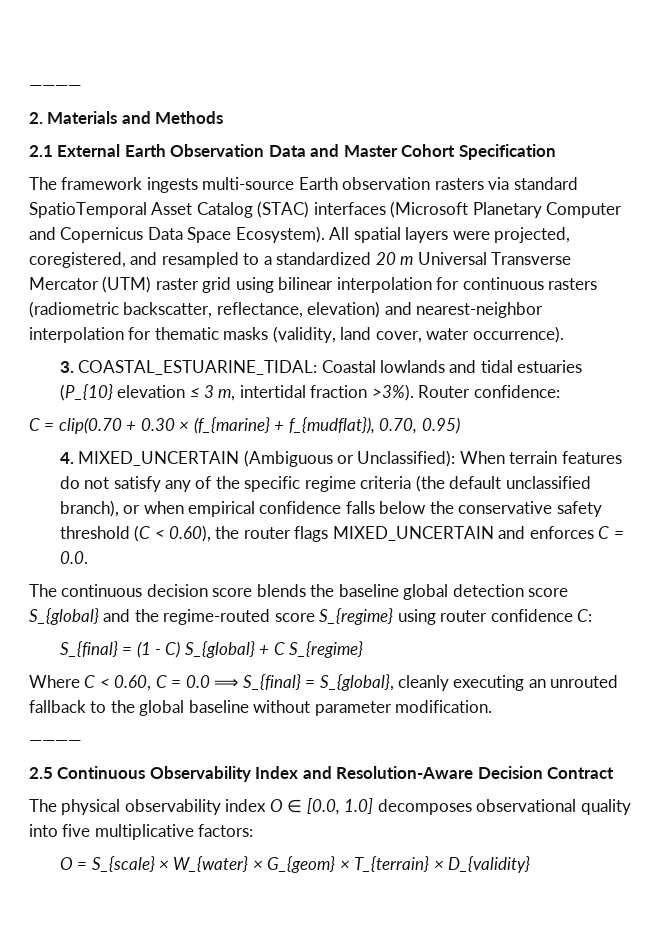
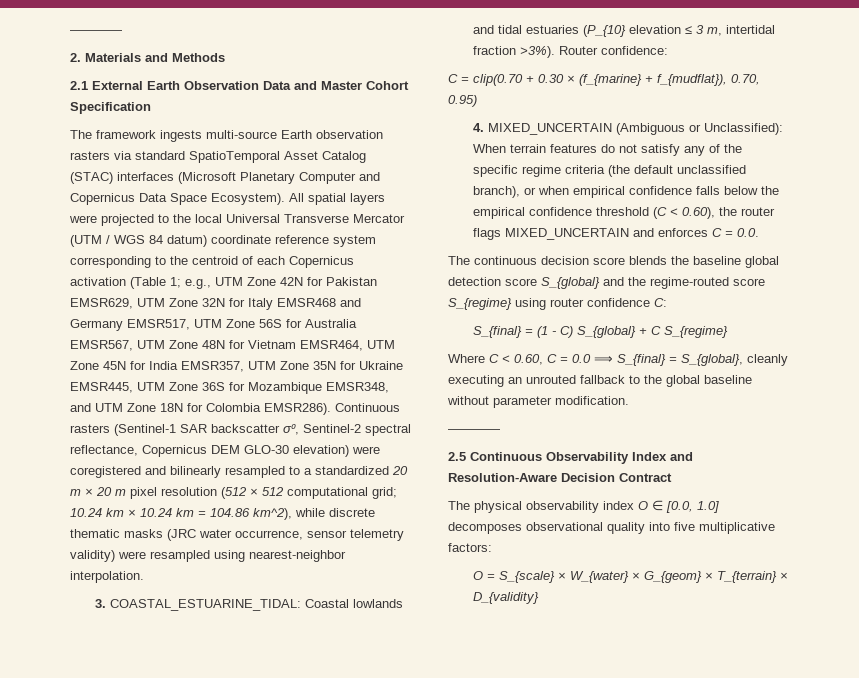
[494,227,571,243] [29,252,158,268] projected, coregistered, and -> [101,214,405,226] [70,235,376,247] [70,256,354,268] [70,277,377,289] [70,298,361,310] [70,319,357,331] [70,340,395,351] [70,361,403,372] [70,382,389,394] [70,403,400,415] [70,424,411,436] [70,445,380,457] [70,466,221,478] projected to the local Universal Transverse Mercator (UTM / WGS 84 datum) coordinate reference system corresponding to the centroid of each Copernicus activation (Table 1; e.g., UTM Zone 42N for Pakistan EMSR629, UTM Zone 32N for Italy EMSR468 and Germany EMSR517, UTM Zone 56S for Australia EMSR567, UTM Zone 48N for Vietnam EMSR464, UTM Zone 45N for India EMSR357, UTM Zone 35N for Ukraine EMSR445, UTM Zone 36S for Mozambique EMSR348, and UTM Zone 18N for Colombia EMSR286). Continuous rasters (Sentinel-1 SAR backscatter σ⁰, Sentinel-2 spectral reflectance, Copernicus DEM GLO-30 elevation) were coregistered and bilinearly
[417,252,572,265] [29,276,598,293] [29,301,544,318] [29,326,564,343] Universal Transverse Mercator (UTM) raster grid using bilinear interpolation for continuous rasters (radiometric backscatter, reflectance, elevation) and nearest-neighbor interpolation for thematic masks (validity, land cover, water occurrence). -> [85,487,397,499] [70,508,375,520] [70,529,404,541] [70,550,346,562] [70,571,144,583] × 20 m pixel resolution (512 × 512 computational grid; 10.24 km × 10.24 km = 104.86 km^2), while discrete thematic masks (JRC water occurrence, sensor telemetry validity) were resampled using nearest-neighbor interpolation.
[458,501,602,517] conservative safety -> [472,207,592,219] empirical confidence

